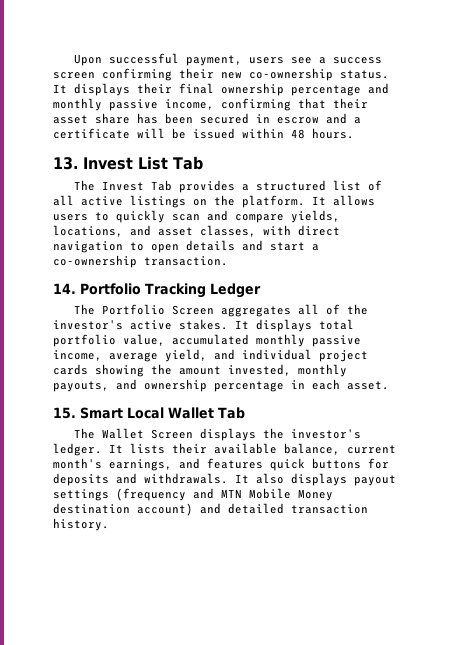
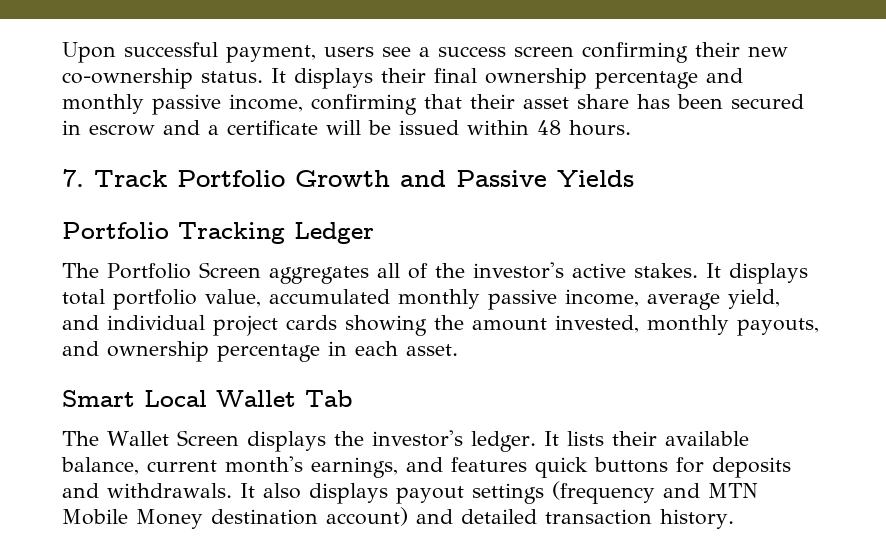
[53,156,203,170] [74,180,383,193] [53,195,375,208] [53,210,340,223] [53,225,340,237] [53,240,319,253] [53,255,228,268] [53,283,76,294] 13. Invest List Tab // The Invest Tab provides a structured list of all active listings on the platform. It allows users to quickly scan and compare yields, locations, and asset classes, with direct navigation to open details and start a co-ownership transaction. // 14. -> [62,169,634,187] 7. Track Portfolio Growth and Passive Yields //
[53,407,76,419] 15. -> (458, 350) none

